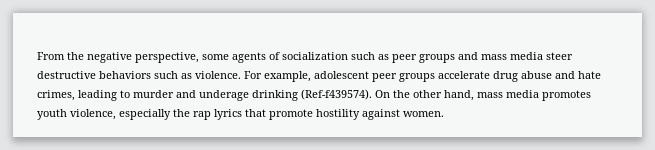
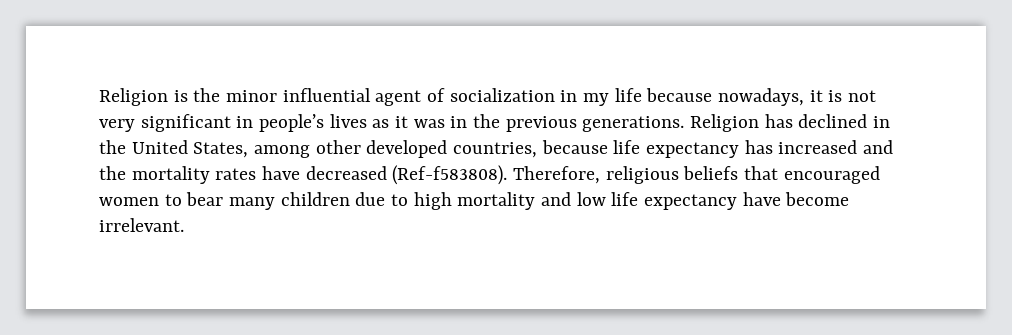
[37,52,573,63] [37,71,601,82] [37,89,591,101] [37,109,444,120] From the negative perspective, some agents of socialization such as peer groups and mass media steer destructive behaviors such as violence. For example, adolescent peer groups accelerate drug abuse and hate crimes, leading to murder and underage drinking (Ref-f439574). On the other hand, mass media promotes youth violence, especially the rap lyrics that promote hostility against women. -> [99,88,877,106] [99,114,891,132] [99,140,894,158] [99,165,880,185] [99,192,850,210] [99,218,184,232] Religion is the minor influential agent of socialization in my life because nowadays, it is not very significant in people’s lives as it was in the previous generations. Religion has declined in the United States, among other developed countries, because life expectancy has increased and the mortality rates have decreased (Ref-f583808). Therefore, religious beliefs that encouraged women to bear many children due to high mortality and low life expectancy have become irrelevant.

